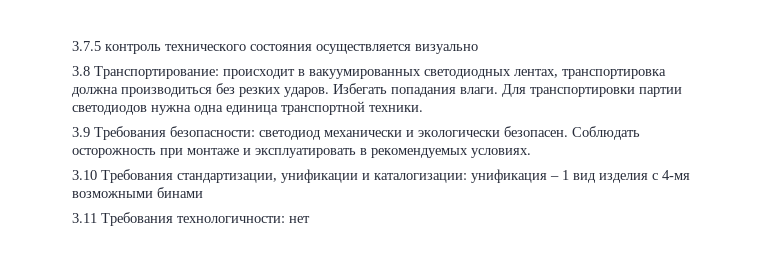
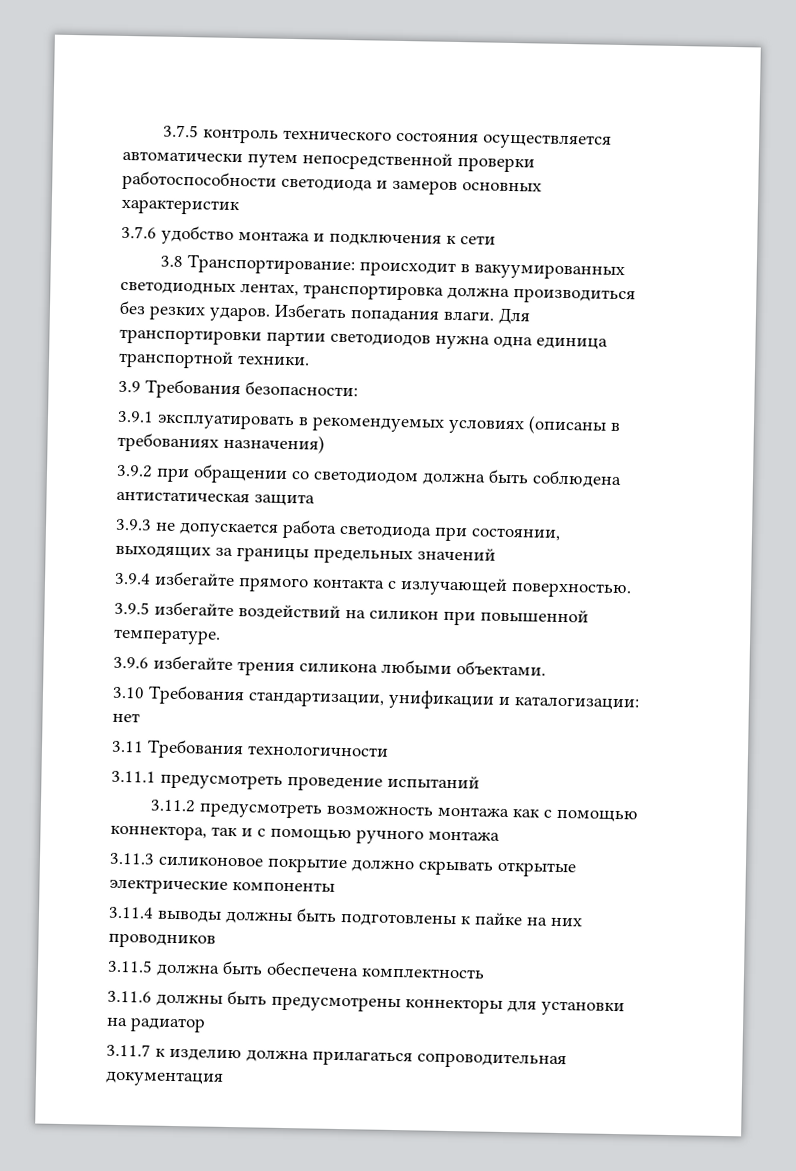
[415,44,478,54] визуально -> [122,150,535,173] [122,170,542,196] [121,198,240,216] [121,225,496,247] автоматически путем непосредственной проверки работоспособности светодиода и замеров основных характеристик // 3.7.6 удобство монтажа и подключения к сети
[259,126,640,140] [72,148,531,158] светодиод механически и экологически безопасен. Соблюдать осторожность при монтаже и эксплуатировать в рекомендуемых условиях. -> [117,410,620,435] [117,432,325,454] [116,464,622,489] [116,490,315,507] [115,518,561,542] [115,544,496,565] [114,571,632,599] [114,601,589,626] [113,628,221,645] [113,655,546,677] // 3.9.1 эксплуатировать в рекомендуемых условиях (описаны в требованиях назначения) // 3.9.2 при обращении со светодиодом должна быть соблюдена антистатическая защита // 3.9.3 не допускается работа светодиода при состоянии, выходящих за границы предельных значений // 3.9.4 избегайте прямого контакта с излучающей поверхностью. // 3.9.5 избегайте воздействий на силикон при повышенной температуре. // 3.9.6 избегайте трения силикона любыми объектами.
[471,169,690,183] [72,187,203,198] [72,212,310,226] унификация – 1 вид изделия с 4-мя возможными бинами // 3.11 Требования технологичности: нет -> [112,712,140,723] [111,739,389,760] [111,770,480,792] [149,799,638,823] [110,824,500,845] [109,852,576,878] [109,878,335,895] [108,906,582,928] [108,932,216,949] [107,959,485,979] [107,990,625,1017] [106,1017,206,1033] [106,1043,567,1070] [105,1070,224,1087] нет // 3.11 Требования технологичности // 3.11.1 предусмотреть проведение испытаний // 3.11.2 предусмотреть возможность монтажа как с помощью коннектора, так и с помощью ручного монтажа // 3.11.3 силиконовое покрытие должно скрывать открытые электрические компоненты // 3.11.4 выводы должны быть подготовлены к пайке на них проводников // 3.11.5 должна быть обеспечена комплектность // 3.11.6 должны быть предусмотрены коннекторы для установки на радиатор // 3.11.7 к изделию должна прилагаться сопроводительная документация

